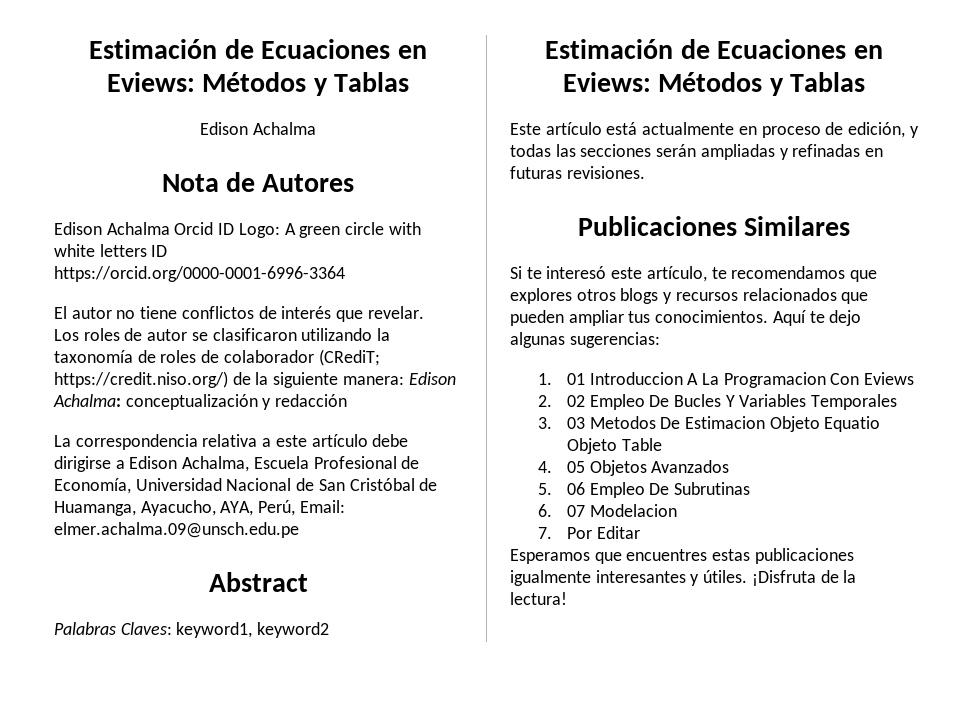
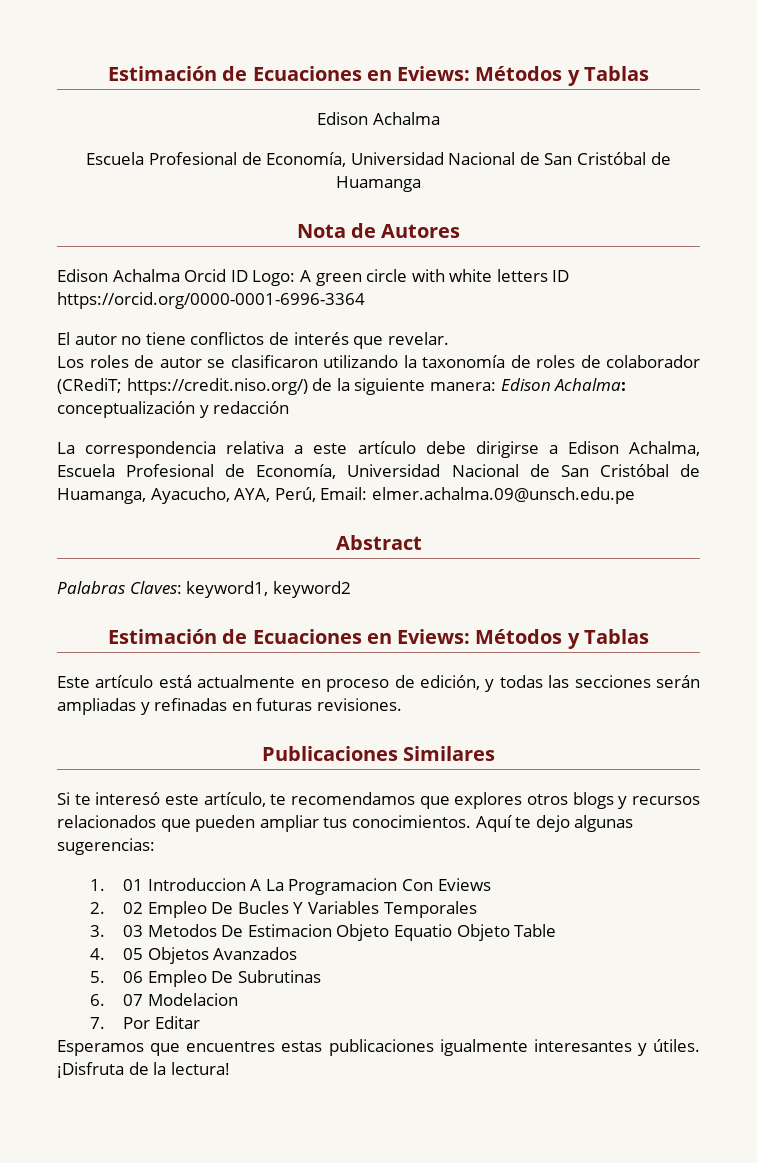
(316, 128) none -> [86,152,671,167] [336,176,421,192] // Escuela Profesional de Economía, Universidad Nacional de San Cristóbal de Huamanga

